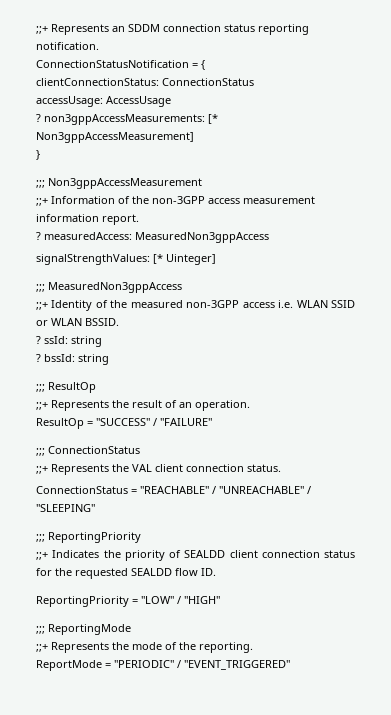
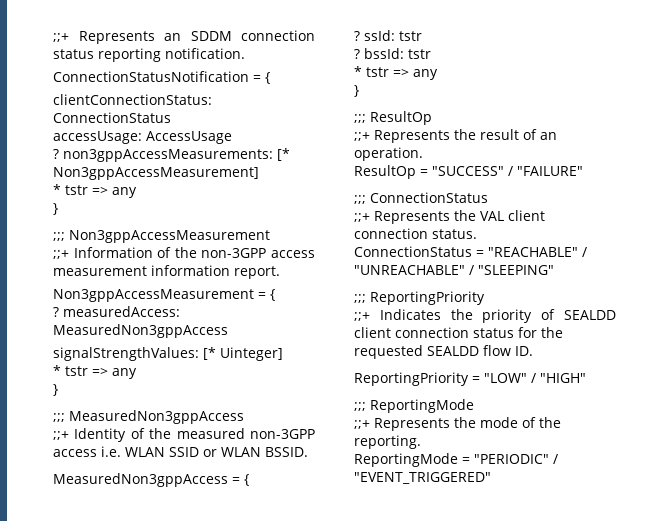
(194, 137) none -> [53,184,137,198] // * tstr => any
(139, 219) none -> [53,289,275,302] // Non3gppAccessMeasurement = {
(216, 259) none -> [53,365,137,379] [53,384,58,396] // * tstr => any // }
(119, 322) none -> [53,473,249,487] // MeasuredNon3gppAccess = {
[71,336,102,347] string -> [399,31,422,41] tstr
[78,354,109,365] string -> [408,49,431,59] [354,66,438,80] [354,85,359,97] tstr // * tstr => any // }
[36,660,102,671] ReportMode -> [354,453,458,467] ReportingMode

